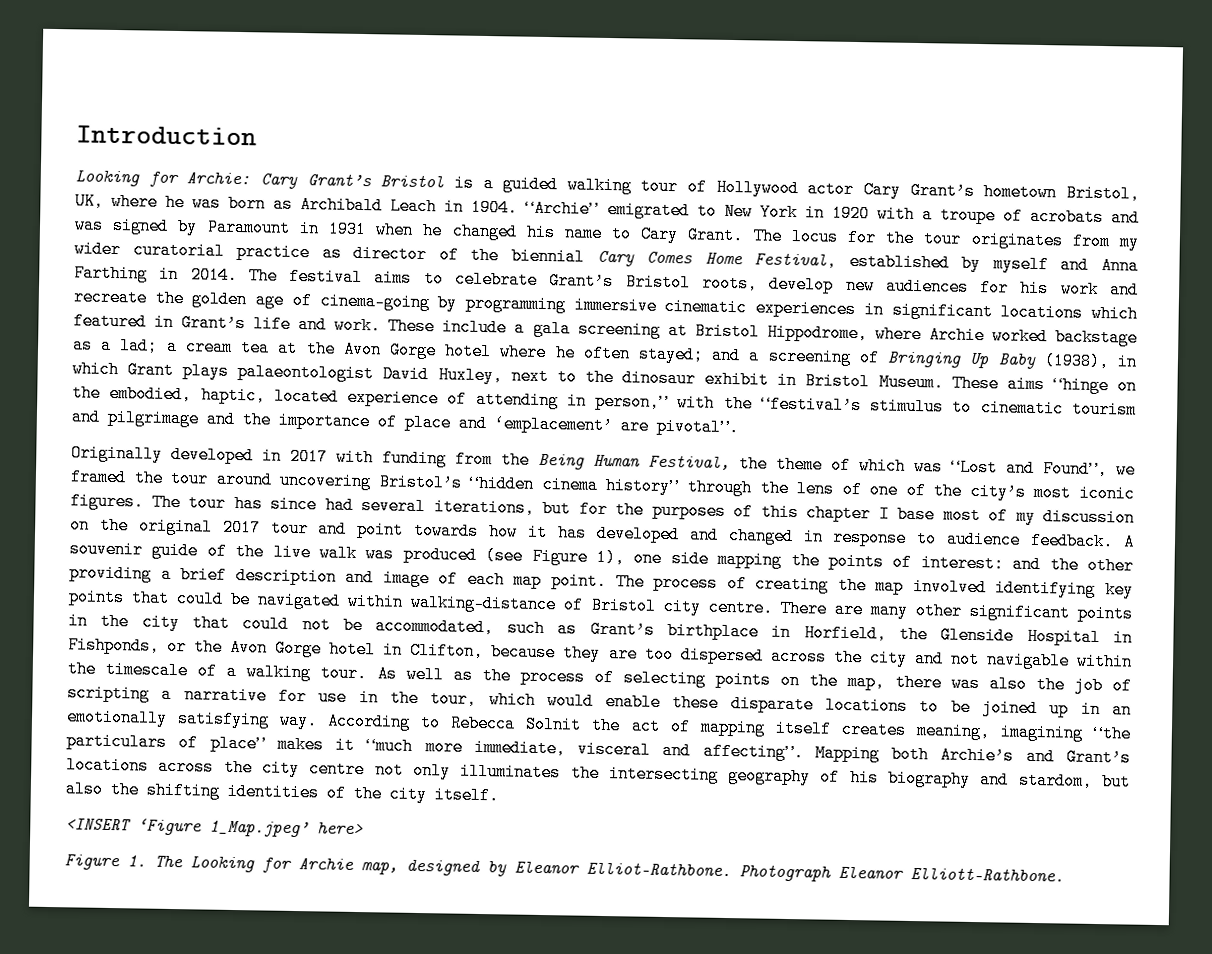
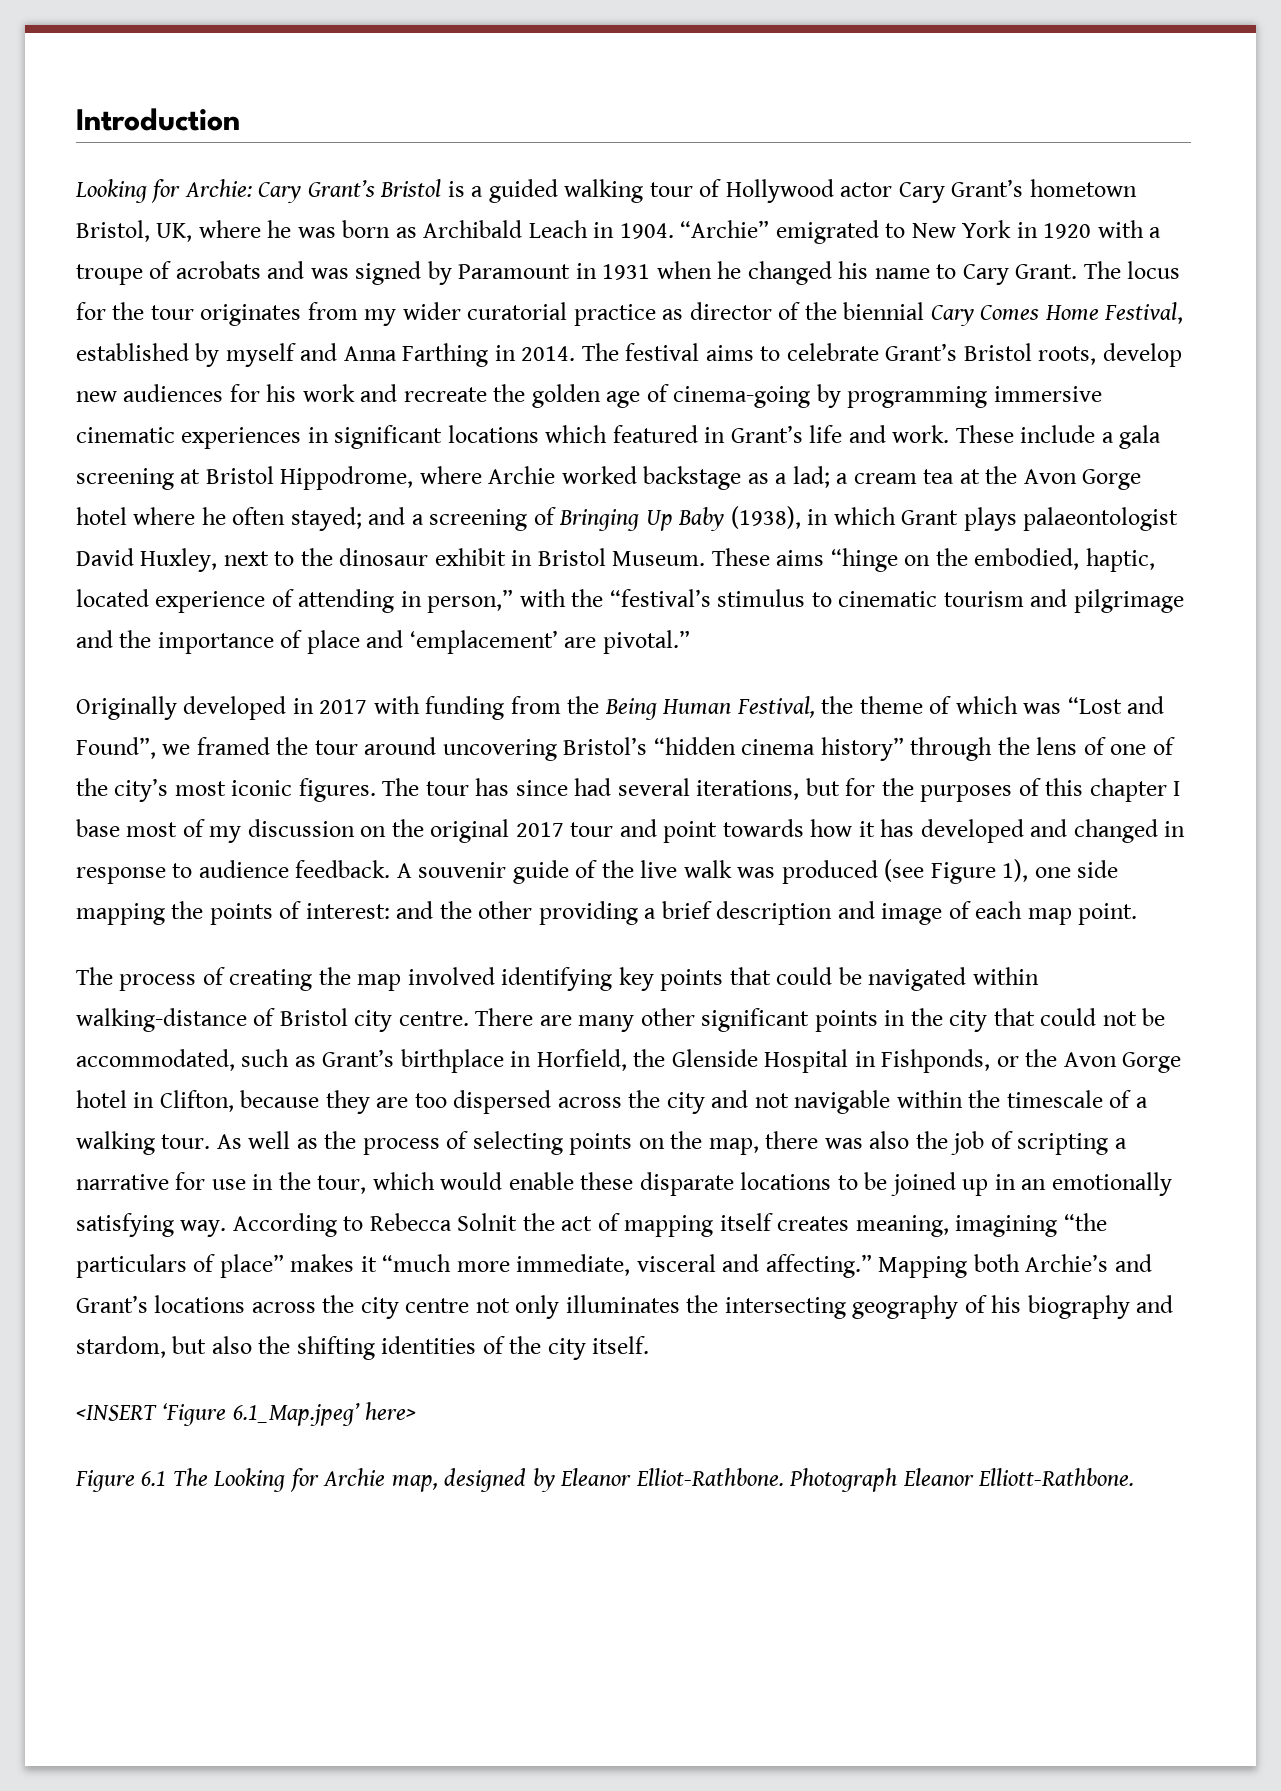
[656,417,739,437] pivotal”. -> [602,630,690,654] pivotal.”
(607, 581) none -> (1138, 914) //
[702,742,804,762] affecting”. -> [765,1254,872,1278] affecting.”
[209,820,309,838] 1_Map.jpeg’ -> [232,1403,360,1426] 6.1_Map.jpeg’
[127,855,146,867] 1. -> [141,1471,167,1486] 6.1

